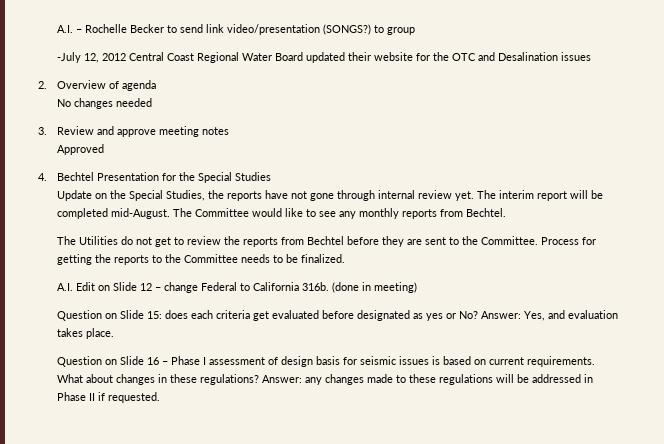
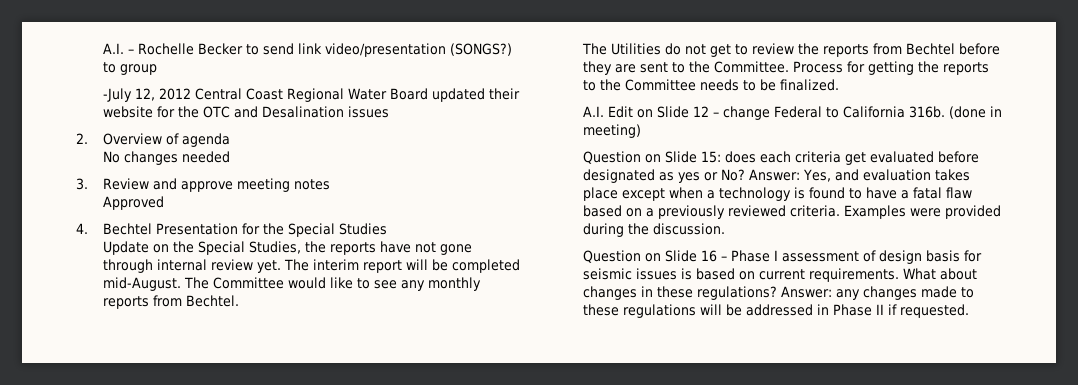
[85,328,114,339] place. -> [582,187,972,201] [582,205,1001,219] [582,223,725,237] place except when a technology is found to have a fatal flaw based on a previously reviewed criteria. Examples were provided during the discussion.

